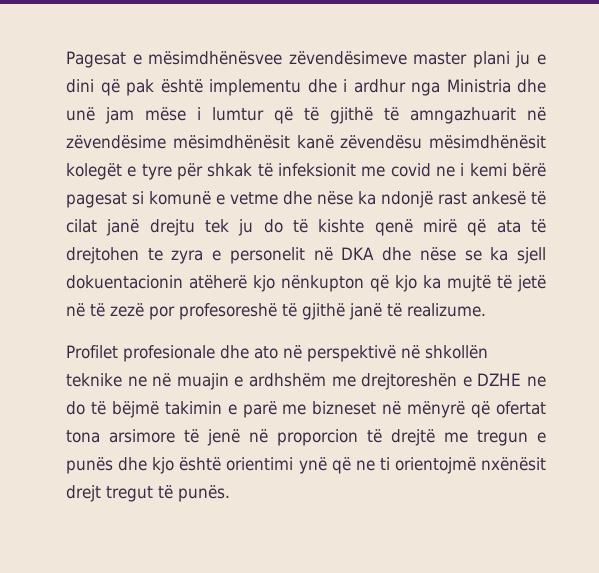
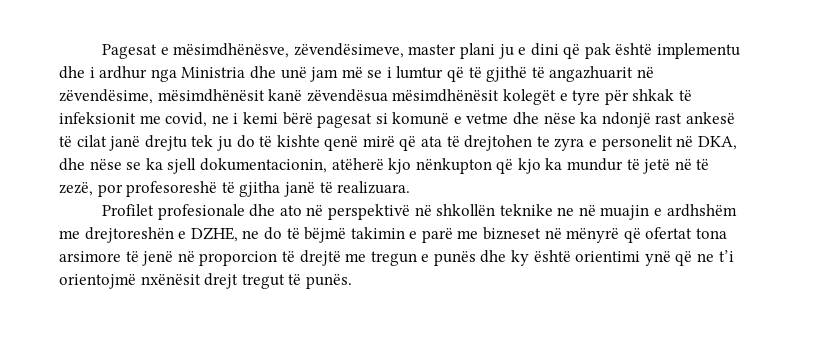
[148,51,407,65] mësimdhënësvee zëvendësimeve -> [173,43,404,58] mësimdhënësve, zëvendësimeve,
[145,107,186,121] mëse -> [341,67,383,78] më se
[410,107,546,124] [66,135,166,149] amngazhuarit në zëvendësime -> [549,66,655,82] [59,89,153,104] angazhuarit në zëvendësime,
[340,135,423,149] zëvendësu -> [306,89,388,102] zëvendësua
[390,163,431,177] covid -> [165,112,208,127] covid,
[341,247,375,260] DKA -> [697,136,737,150] DKA,
[66,275,183,289] dokuentacionin -> [199,158,327,173] dokumentacionin,
[447,275,491,292] mujtë -> [567,158,624,171] mundur
[110,303,144,317] zezë -> [59,182,93,196] zezë,
[302,303,345,320] gjithë -> [239,181,281,197] gjitha
[407,303,486,317] realizume. -> [337,181,411,194] realizuara.
[477,373,522,386] DZHE -> [190,227,238,242] DZHE,
[152,457,175,474] kjo -> [511,250,530,266] ky
[379,457,390,470] ti -> [718,250,734,262] t’i

